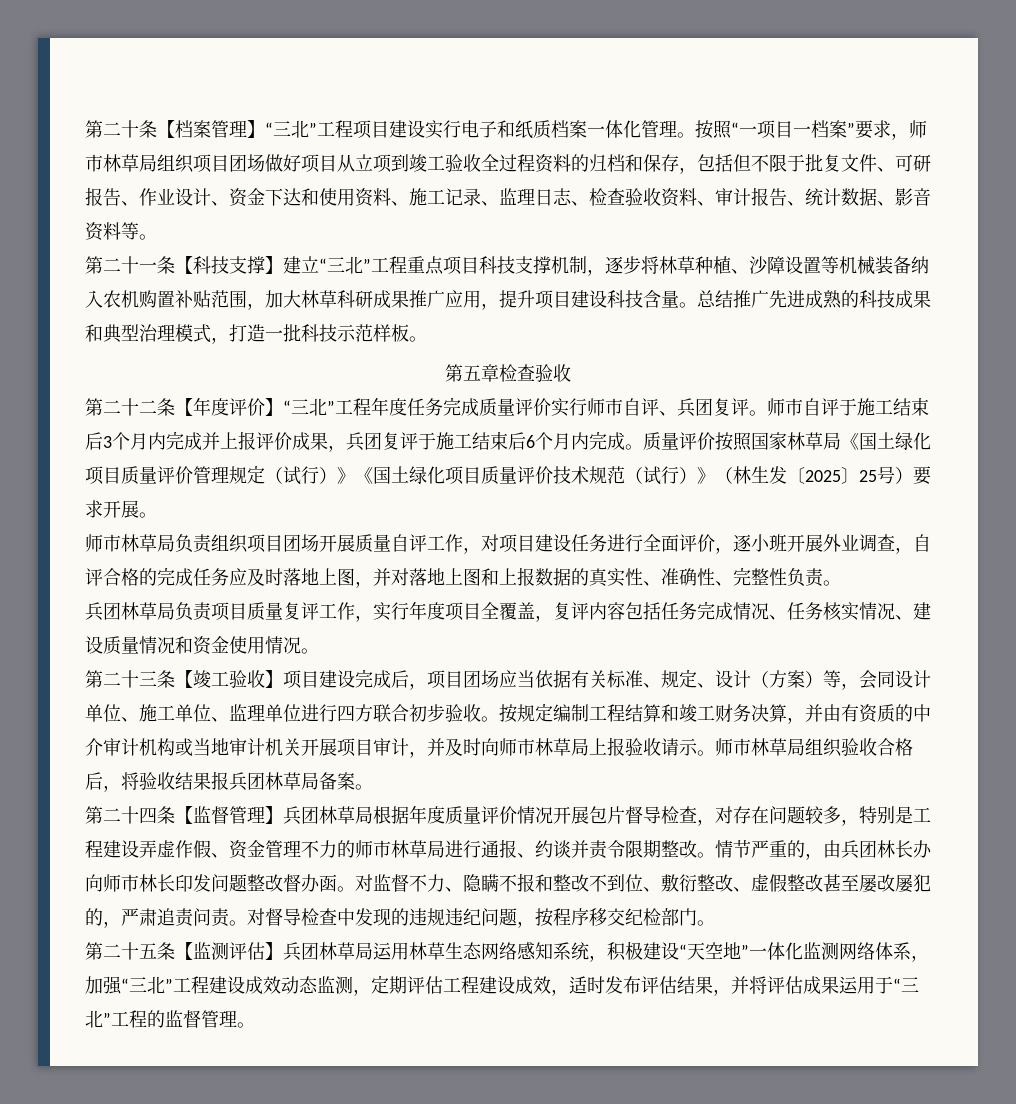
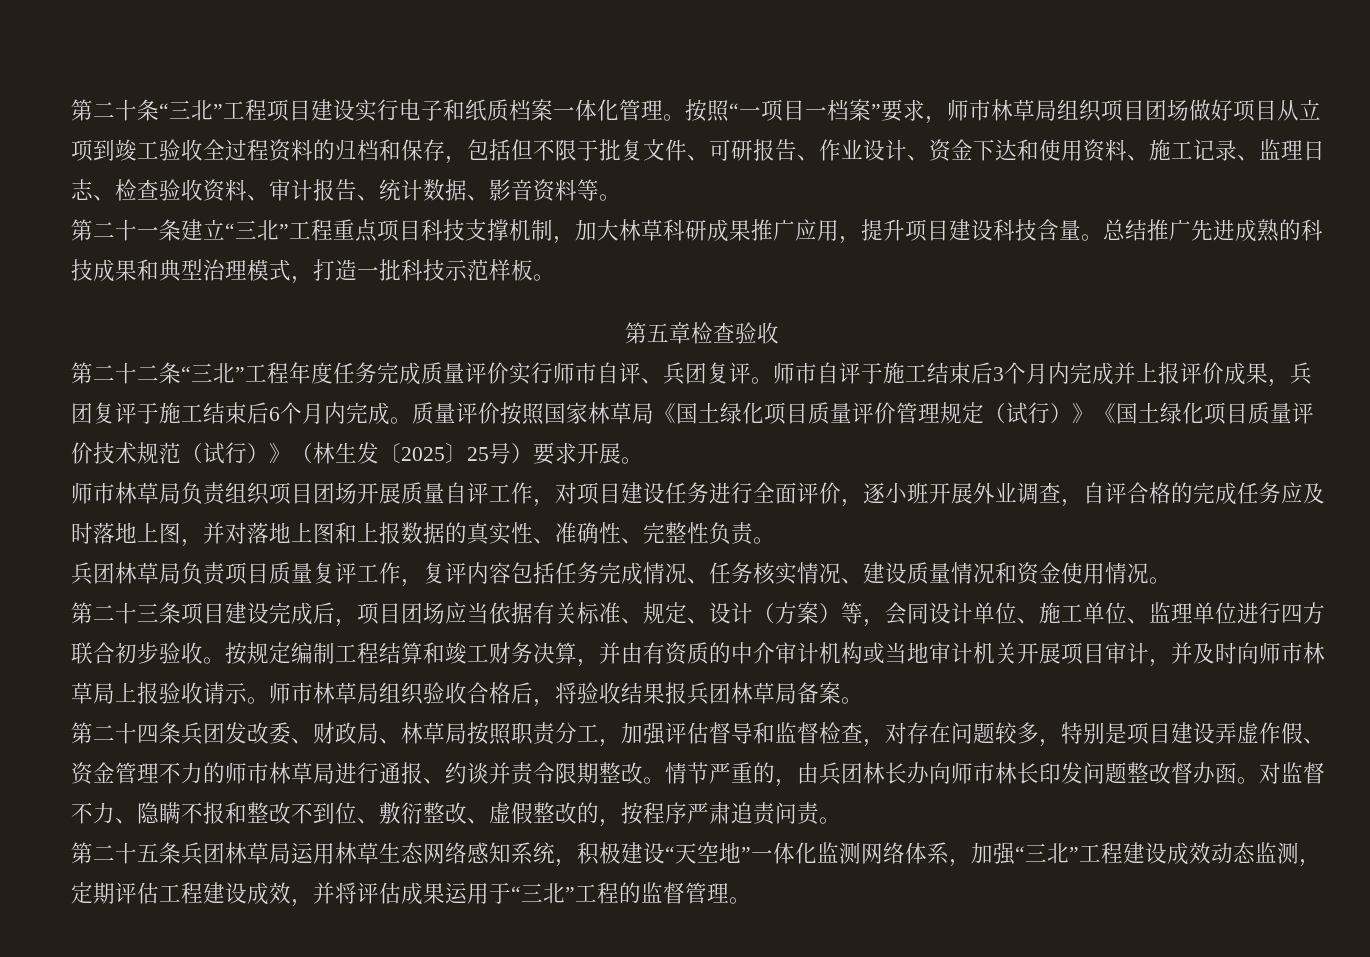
[157,120,265,138] 【档案管理】 -> (159, 110) none
[175,256,283,274] 【科技支撑】 -> (181, 230) none
[605,256,929,275] [85,290,265,310] 逐步将林草种植、沙障设置等机械装备纳入农机购置补贴范围， -> (575, 240) none
[175,397,283,416] 【年度评价】 -> (181, 373) none
[373,601,553,622] 实行年度项目全覆盖， -> (423, 583) none
[175,670,283,688] 【竣工验收】 -> (181, 613) none
[175,805,661,825] 【监督管理】兵团林草局根据年度质量评价情况开展包片督导 -> [181,722,819,747] 兵团发改委、财政局、林草局按照职责分工，加强评估督导和监督
[913,807,931,822] [85,840,103,858] 工程 -> [1127,722,1171,745] 项目
[823,874,931,893] [85,908,121,928] 甚至屡改屡犯的， -> [577,802,687,827] 的，按程序
[247,908,715,928] 对督导检查中发现的违规违纪问题，按程序移交纪检部门。 -> (841, 820) none
[175,942,283,960] 【监测评估】 -> (181, 853) none
[569,976,731,996] 适时发布评估结果， -> (313, 903) none

